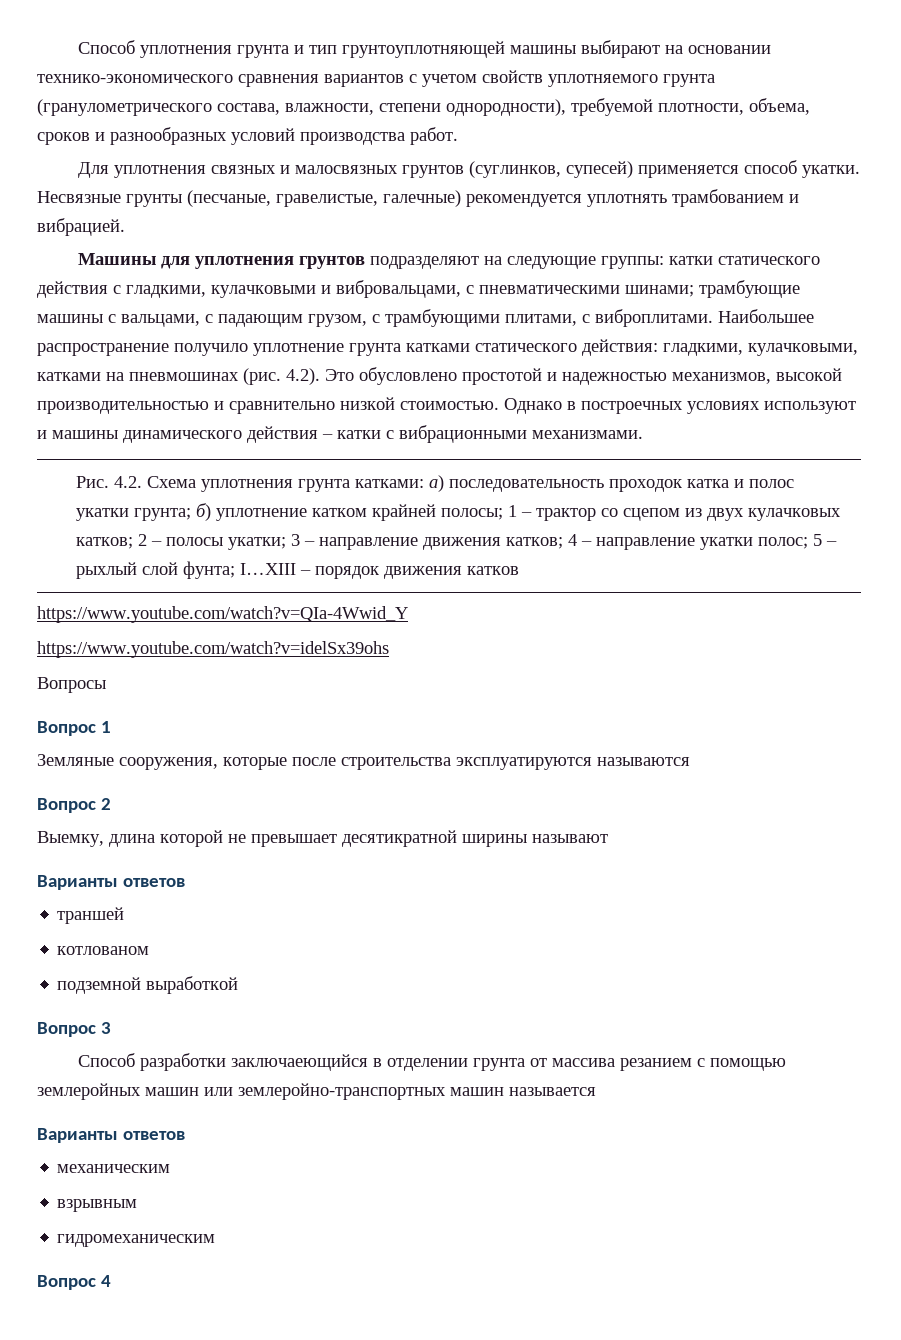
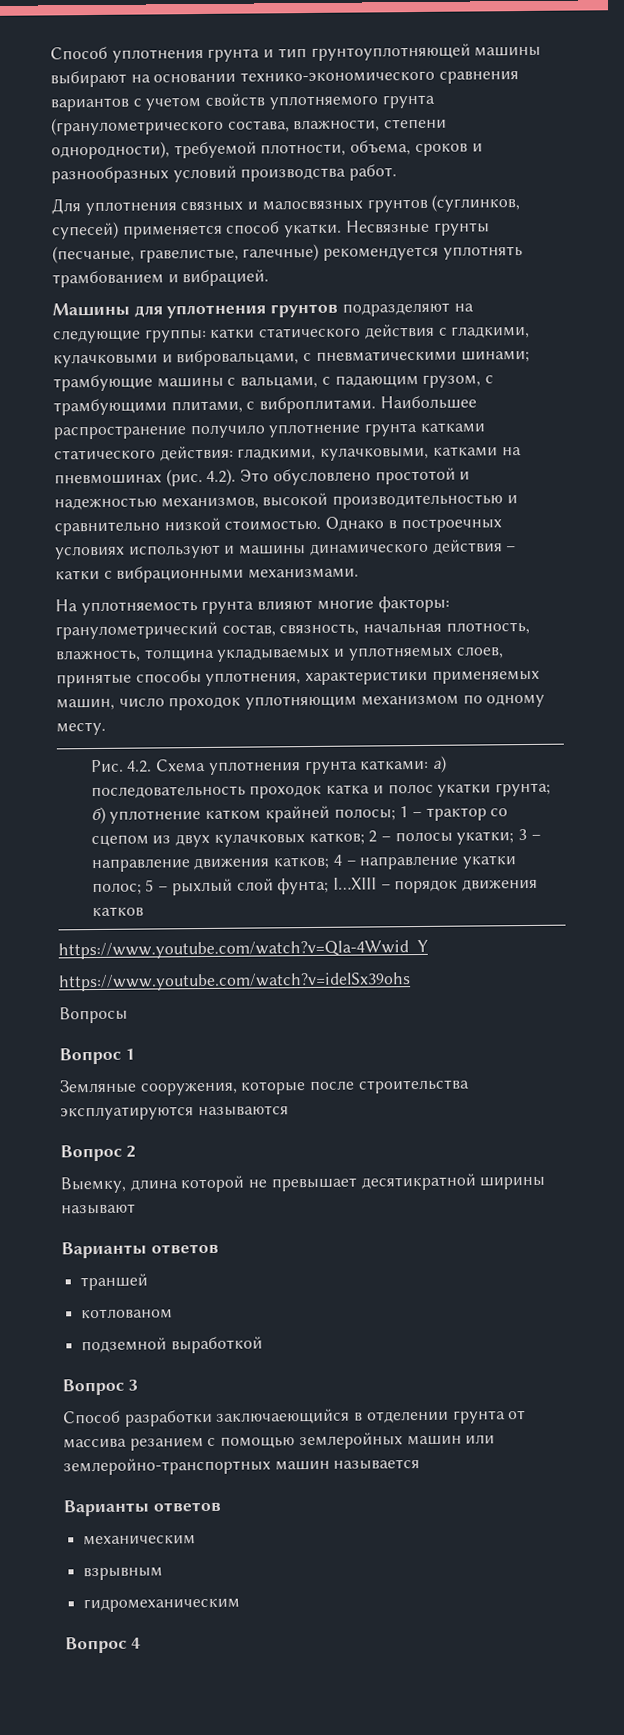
(643, 434) none -> [55,595,450,616] [55,621,530,640] [55,646,504,663] [56,669,540,688] [56,693,546,711] [56,721,106,736] // На уплотняемость грунта влияют многие факторы: гранулометрический состав, связность, начальная плотность, влажность, толщина укладываемых и уплотняемых слоев, принятые способы уплотнения, характеристики применяемых машин, число проходок уплотняющим механизмом по одному месту.

